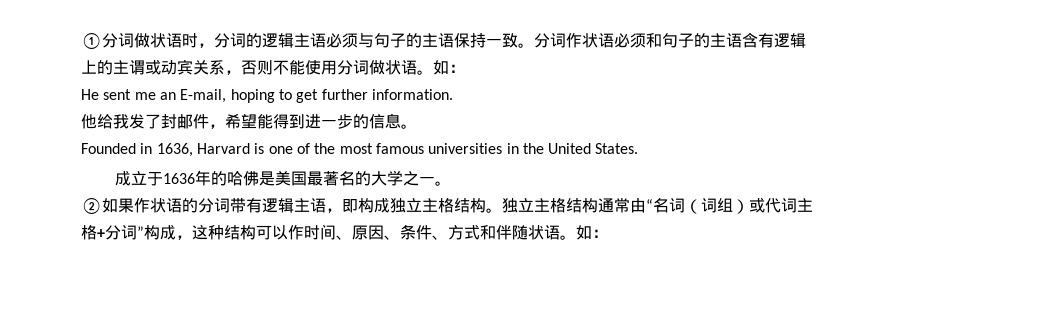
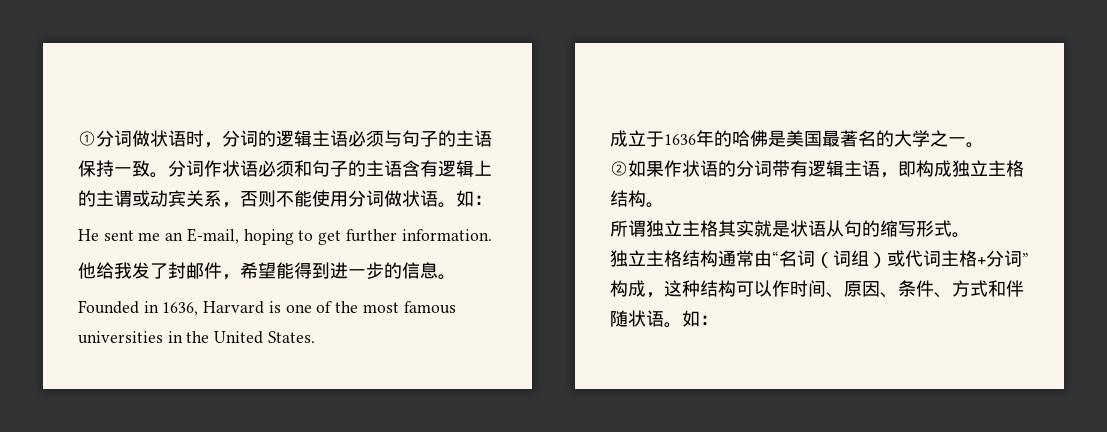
(806, 40) // -> (474, 168) none
(502, 210) none -> [610,220,970,238] // 所谓独立主格其实就是状语从句的缩写形式。 //
(813, 205) // -> (959, 258) none

